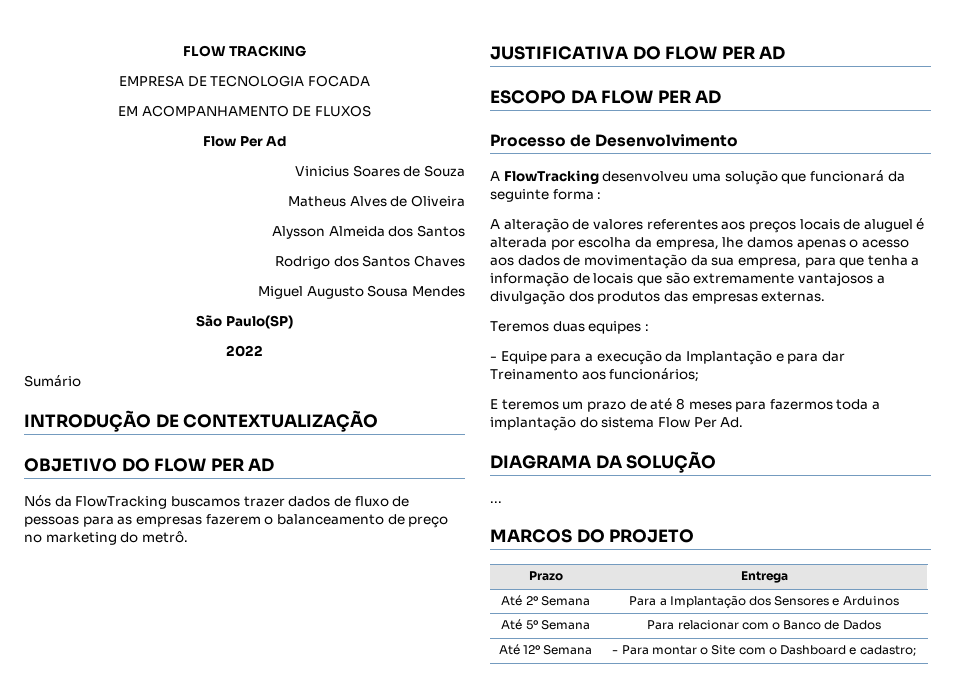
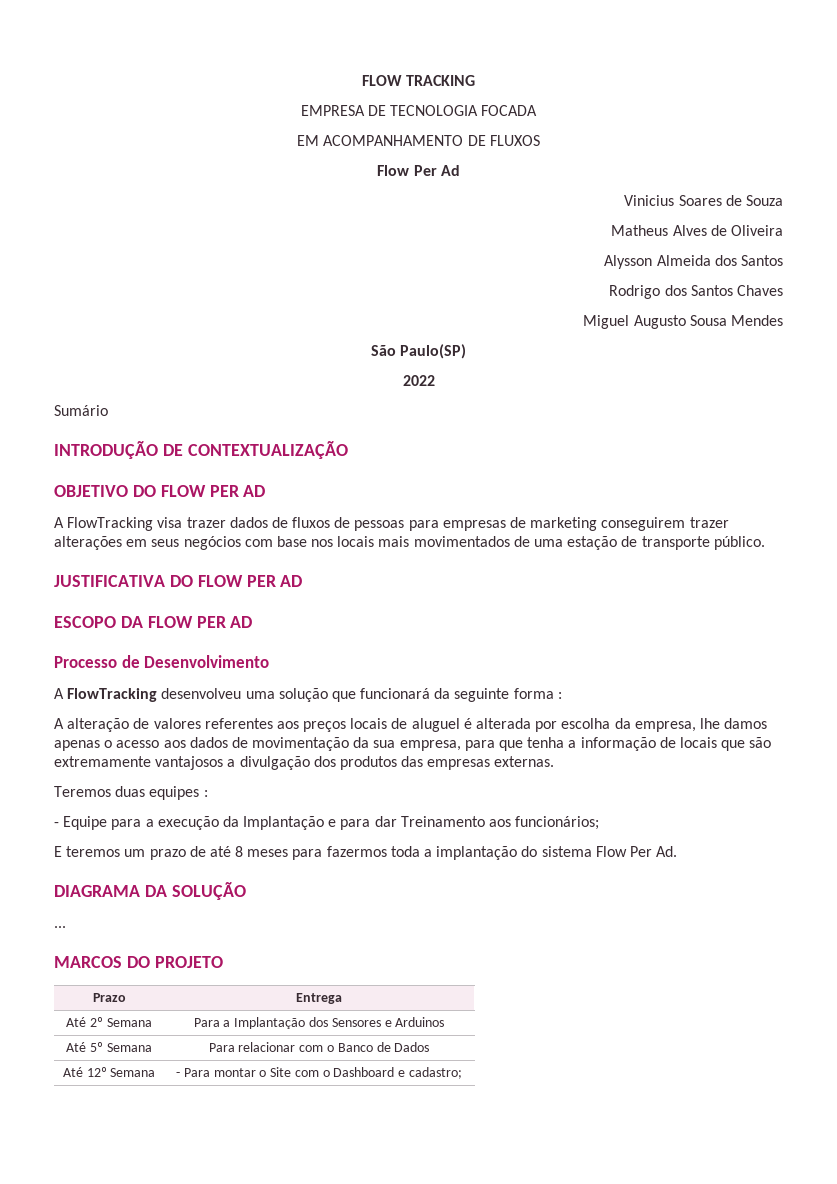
[24,495,240,509] Nós da FlowTracking buscamos -> [54,517,183,531] A FlowTracking visa
[354,496,389,507] fluxo -> [292,517,331,528] fluxos
[117,514,449,528] [24,531,188,545] as empresas fazerem o balanceamento de preço no marketing do metrô. -> [442,517,729,531] [54,536,765,550] empresas de marketing conseguirem trazer alterações em seus negócios com base nos locais mais movimentados de uma estação de transporte público.

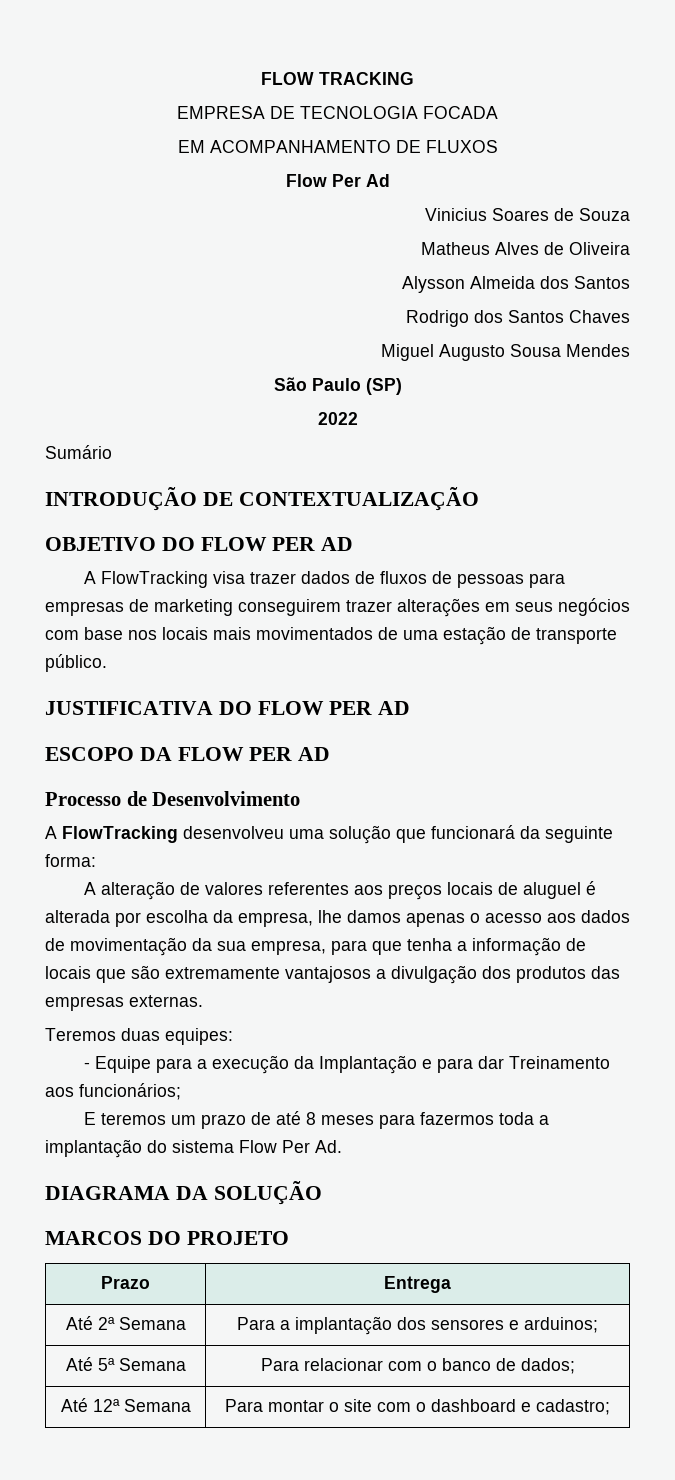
[400,344,467,359] Paulo(SP) -> [311,378,402,395] Paulo (SP)
[513,688,562,699] forma : -> [45,854,96,867] forma:
[149,786,208,800] equipes : -> [165,1028,233,1045] equipes:
[54,926,66,928] // ... -> (322, 1193) none
[90,1017,103,1027] 2º -> [97,1317,115,1330] 2ª
[234,1017,445,1029] [66,1042,103,1052] Implantação dos Sensores e Arduinos // Até 5º -> [295,1316,598,1335] [65,1357,115,1371] implantação dos sensores e arduinos; // Até 5ª
[337,1042,430,1052] [62,1067,156,1077] [175,1072,180,1077] Banco de Dados // Até 12º Semana | - -> [441,1358,575,1374] [60,1398,191,1412] banco de dados; // Até 12ª Semana |
[270,1067,395,1077] Site com o Dashboard -> [344,1399,516,1412] site com o dashboard

